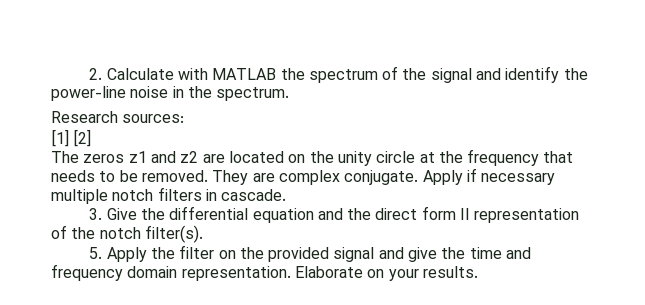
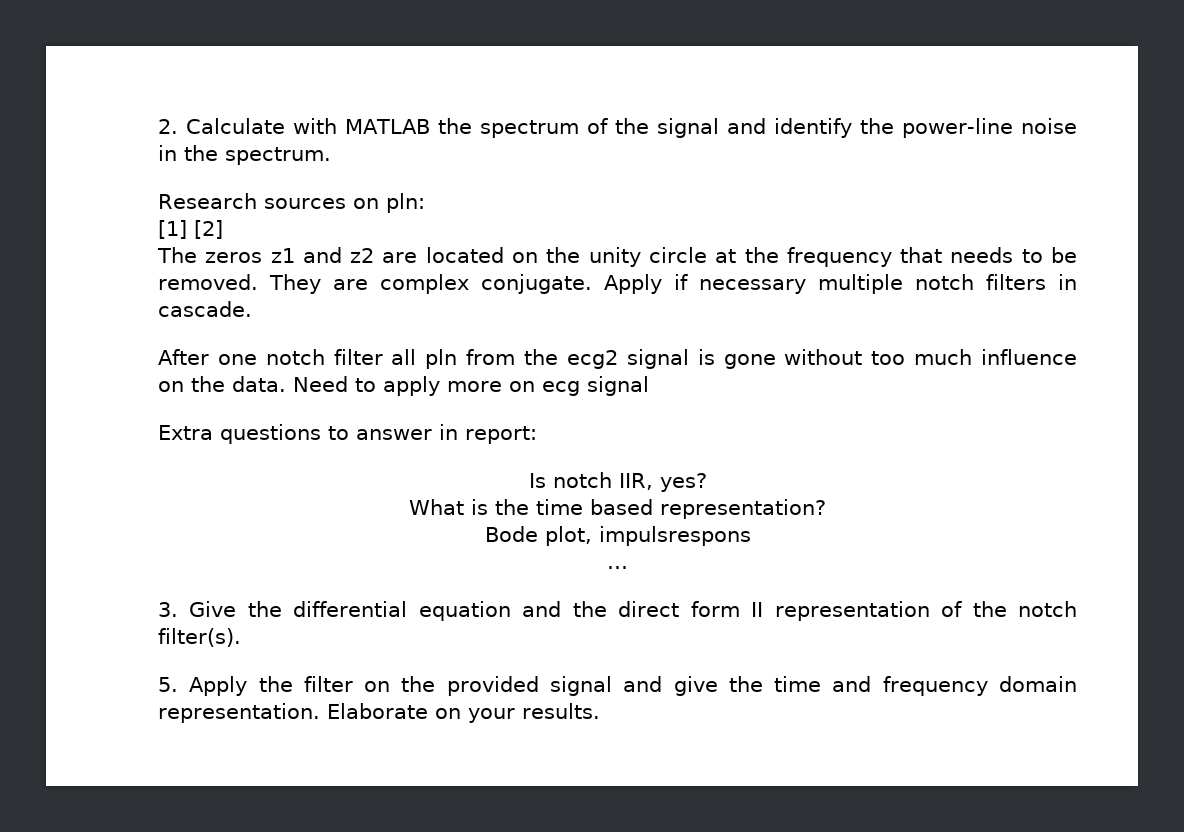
[122,114,185,123] sources: -> [263,193,425,213] sources on pln:
(287, 195) none -> [158,349,1077,369] [158,376,649,396] [158,424,537,444] [528,472,707,492] [409,499,826,519] [484,526,751,546] [607,566,628,569] // After one notch filter all pln from the ecg2 signal is gone without too much influence on the data. Need to apply more on ecg signal // Extra questions to answer in report: // Is notch IIR, yes? // What is the time based representation? // Bode plot, impulsrespons // …

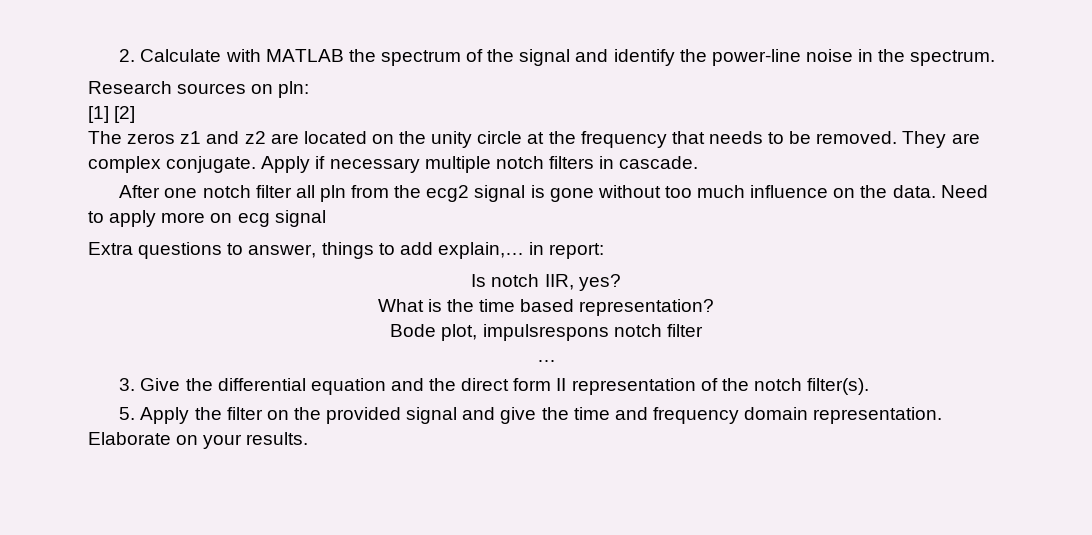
[356,429,432,440] answer -> [248,242,524,259] answer, things to add explain,…
(751, 536) none -> [613,324,703,337] notch filter

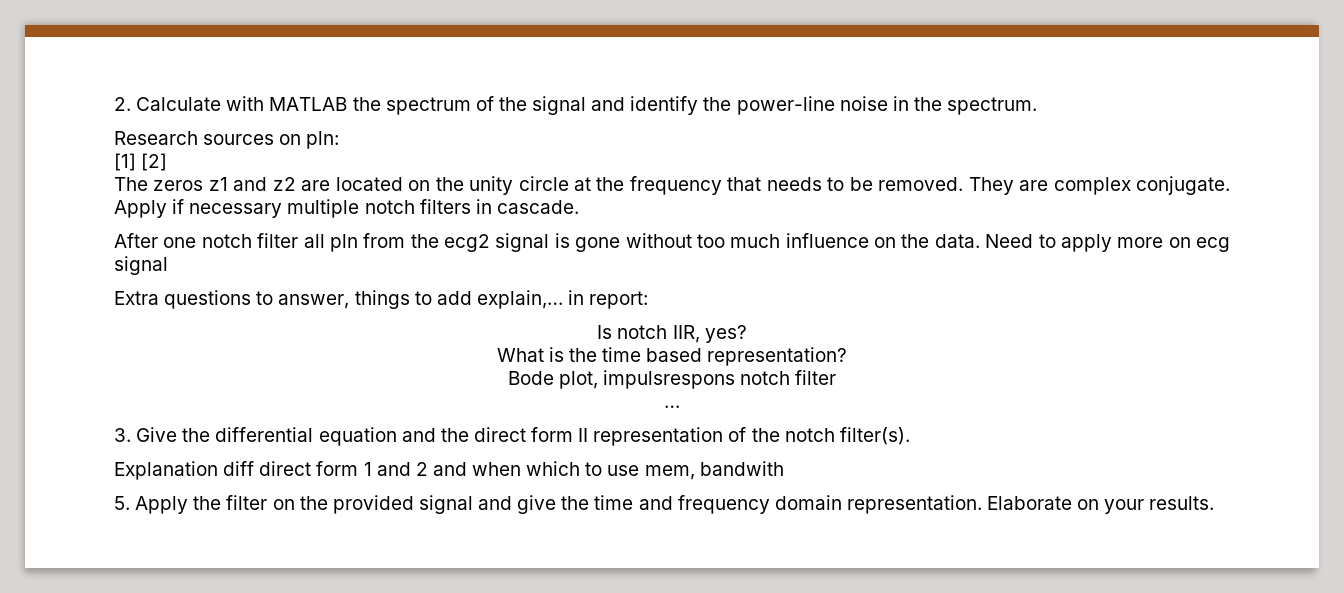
(870, 386) none -> [114,461,784,480] // Explanation diff direct form 1 and 2 and when which to use mem, bandwith

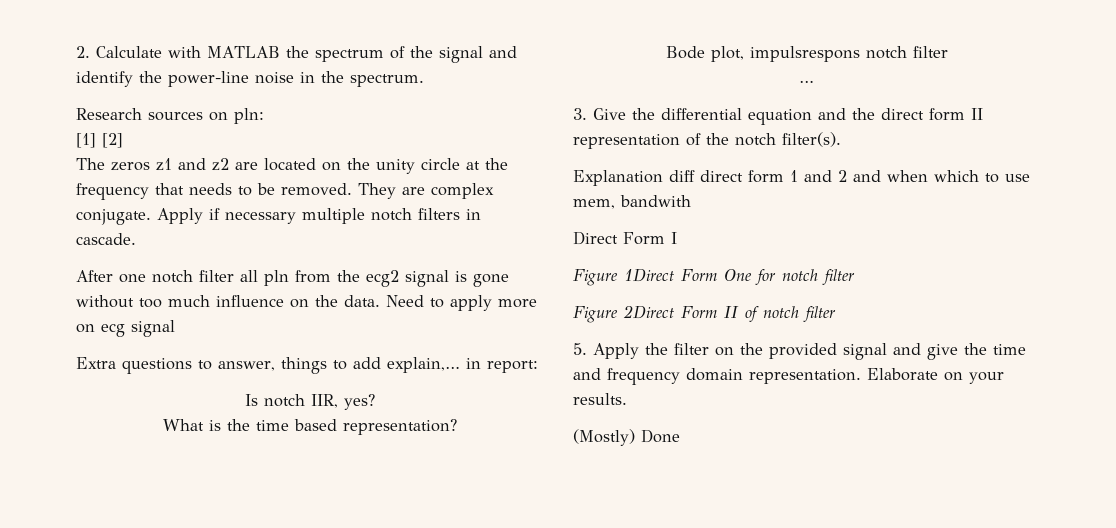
(784, 468) none -> [573,231,677,245] [573,268,855,286] [573,305,836,323] // Direct Form I // Figure 1Direct Form One for notch filter // Figure 2Direct Form II of notch filter
(1215, 503) none -> [573,429,680,446] // (Mostly) Done

